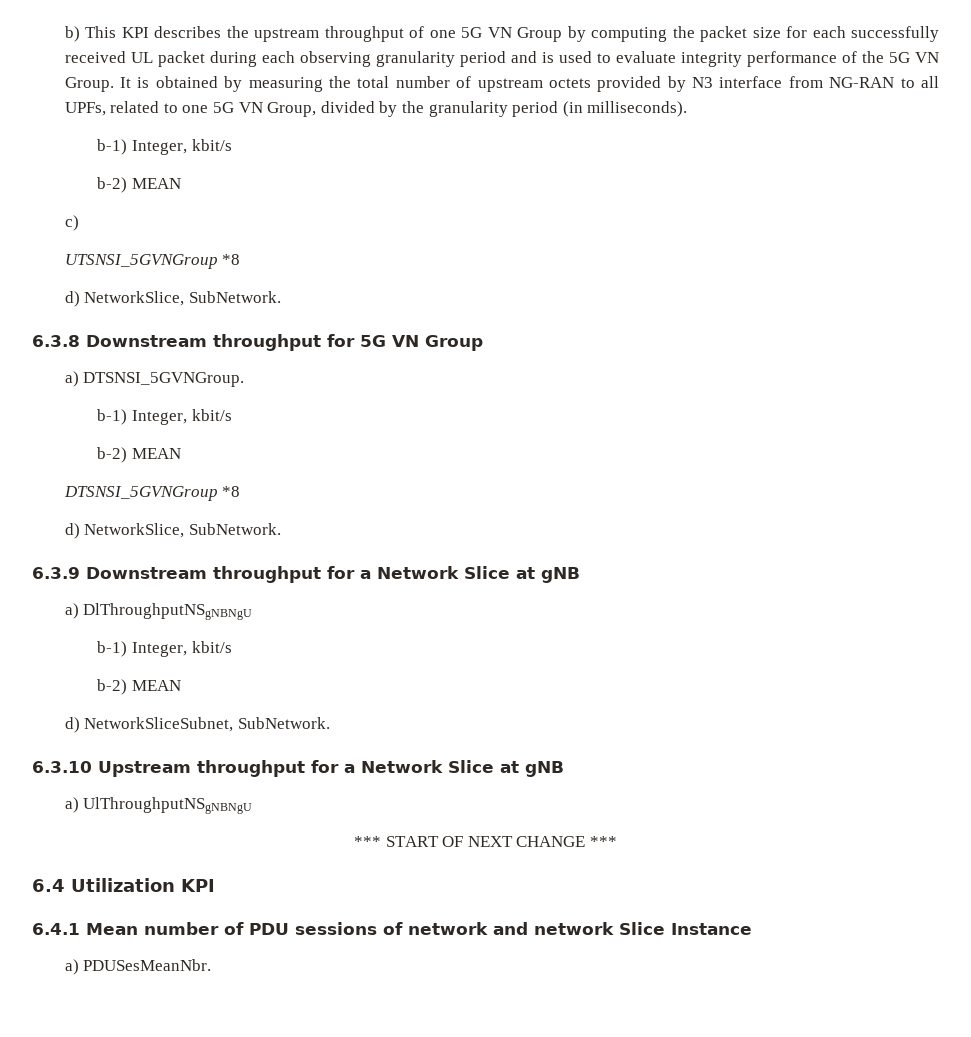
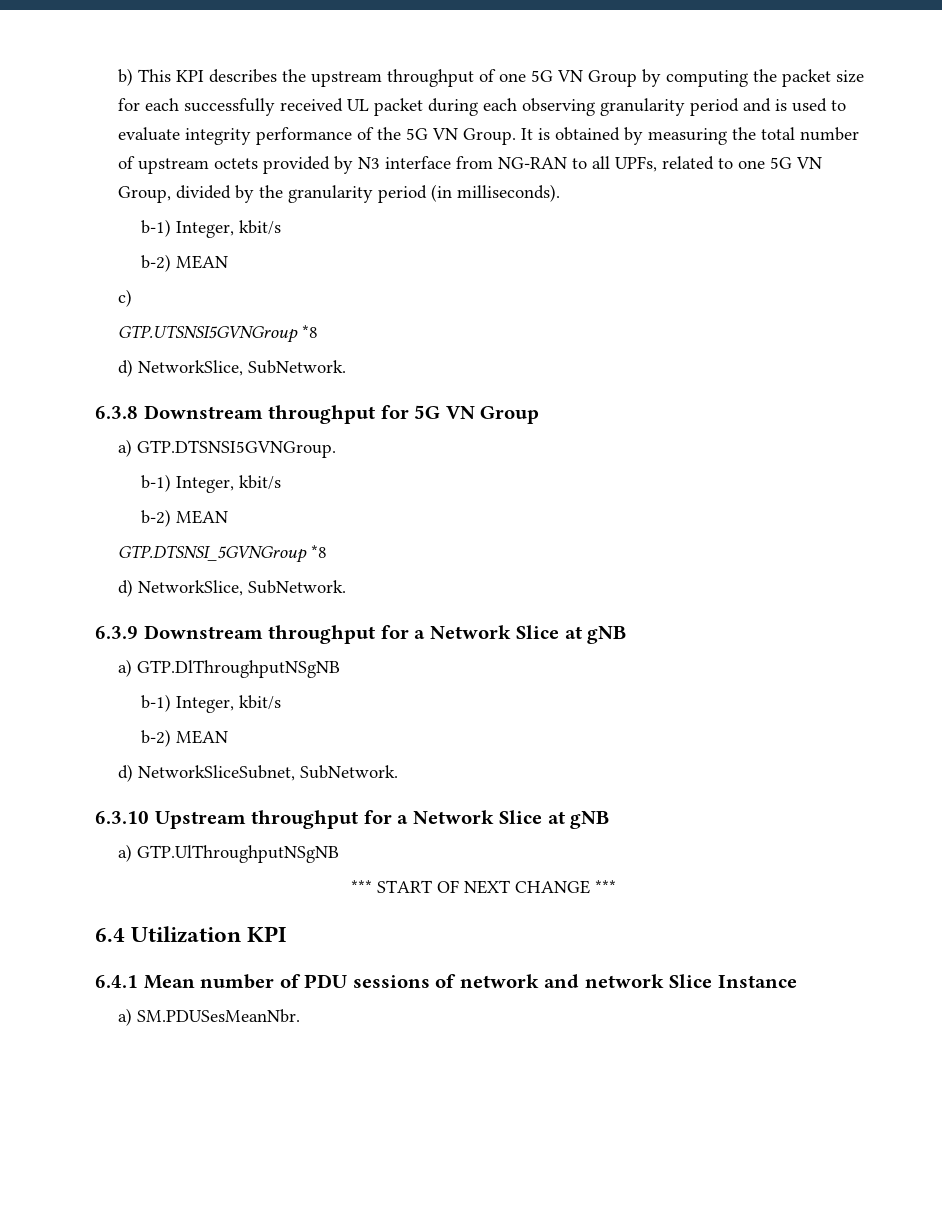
[64,254,218,269] UTSNSI_5GVNGroup -> [118,325,299,343] GTP.UTSNSI5GVNGroup
[83,372,245,387] [97,409,232,425] [97,447,181,463] [63,486,218,501] DTSNSI_5GVNGroup. // b-1) Integer, kbit/s // b-2) MEAN // DTSNSI_5GVNGroup -> [137,440,337,458] [141,474,282,493] [141,509,229,527] [118,545,308,563] GTP.DTSNSI5GVNGroup. // b-1) Integer, kbit/s // b-2) MEAN // GTP.DTSNSI_5GVNGroup
[83,603,253,620] DlThroughputNSgNBNgU -> [137,660,341,678] GTP.DlThroughputNSgNB
[83,797,253,814] UlThroughputNSgNBNgU -> [137,845,340,863] GTP.UlThroughputNSgNB
[83,959,212,971] PDUSesMeanNbr. -> [137,1009,301,1023] SM.PDUSesMeanNbr.

